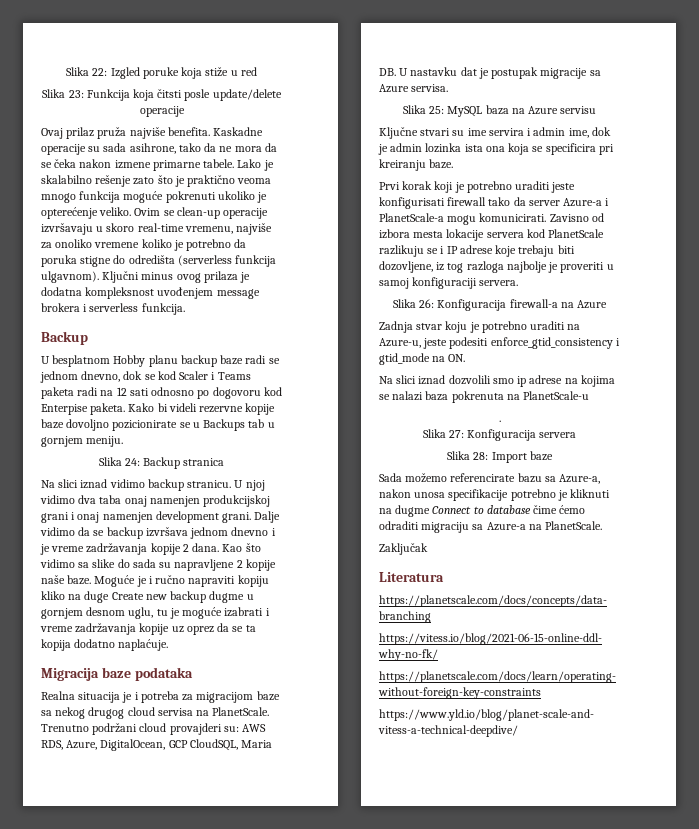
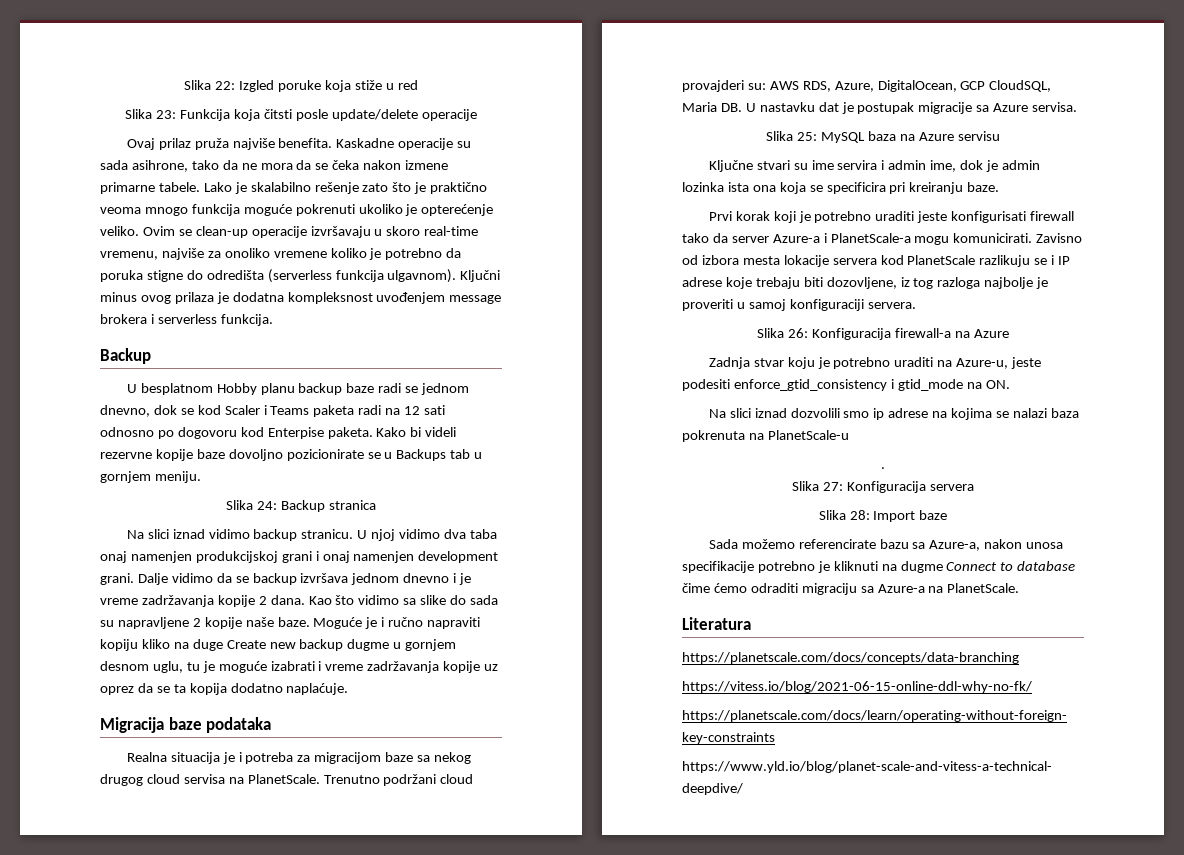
[379,543,428,555] // Zaključak -> (1020, 588) none

